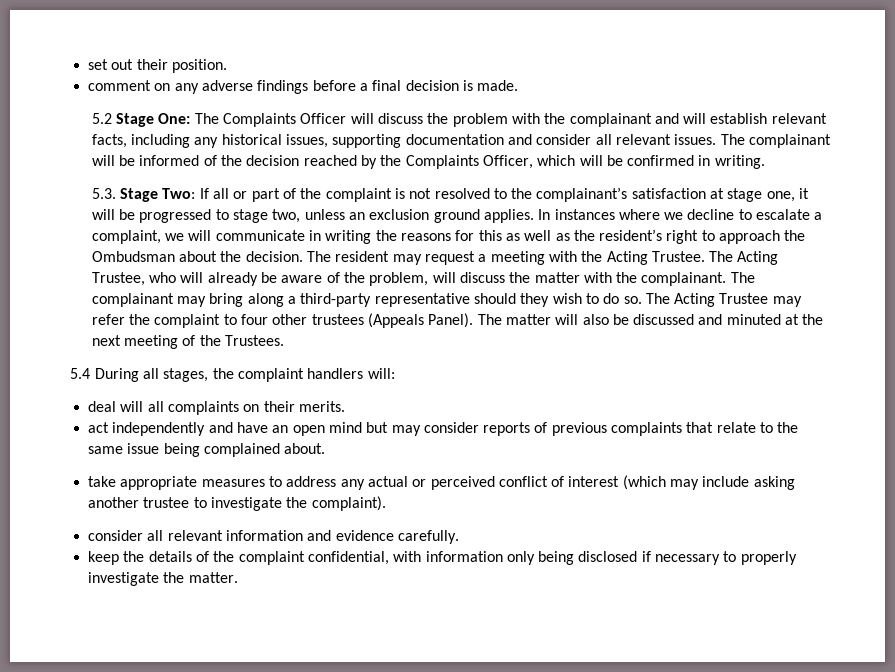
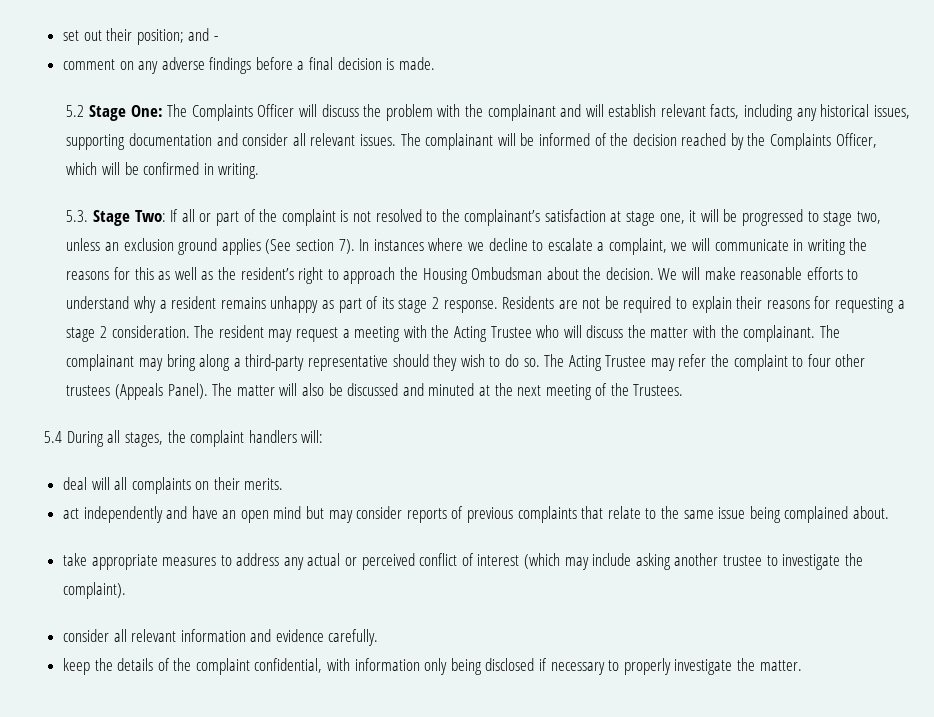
[171,59,227,73] position. -> [136,28,218,45] position; and -
[483,209,534,223] applies. -> [221,238,355,255] applies (See section 7).
(806, 235) none -> [422,268,468,284] Housing
(303, 256) none -> [658,267,859,280] [66,296,905,313] [66,325,190,342] We will make reasonable efforts to understand why a resident remains unhappy as part of its stage 2 response. Residents are not be required to explain their reasons for requesting a stage 2 consideration.
[651,251,779,265] [91,272,429,286] Trustee. The Acting Trustee, who will already be aware of the problem, -> [490,325,560,338] Trustee who

